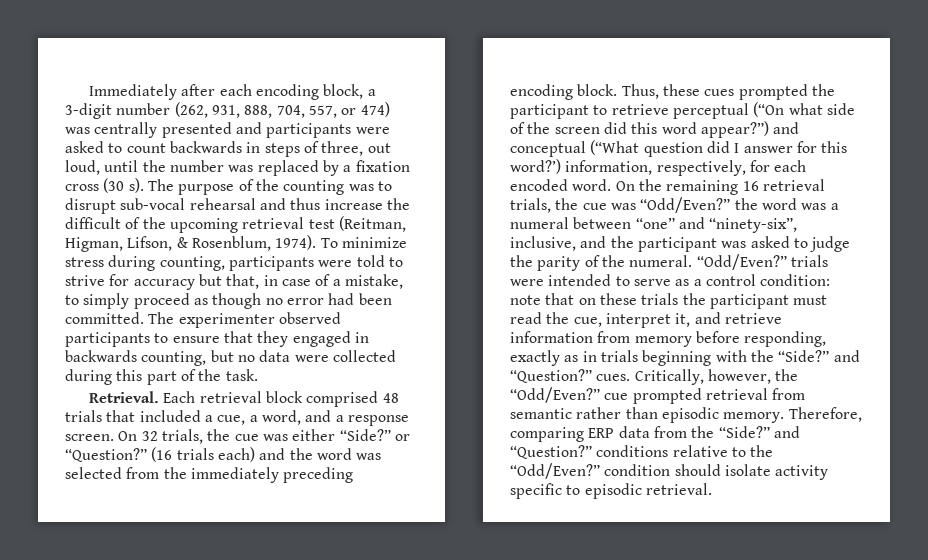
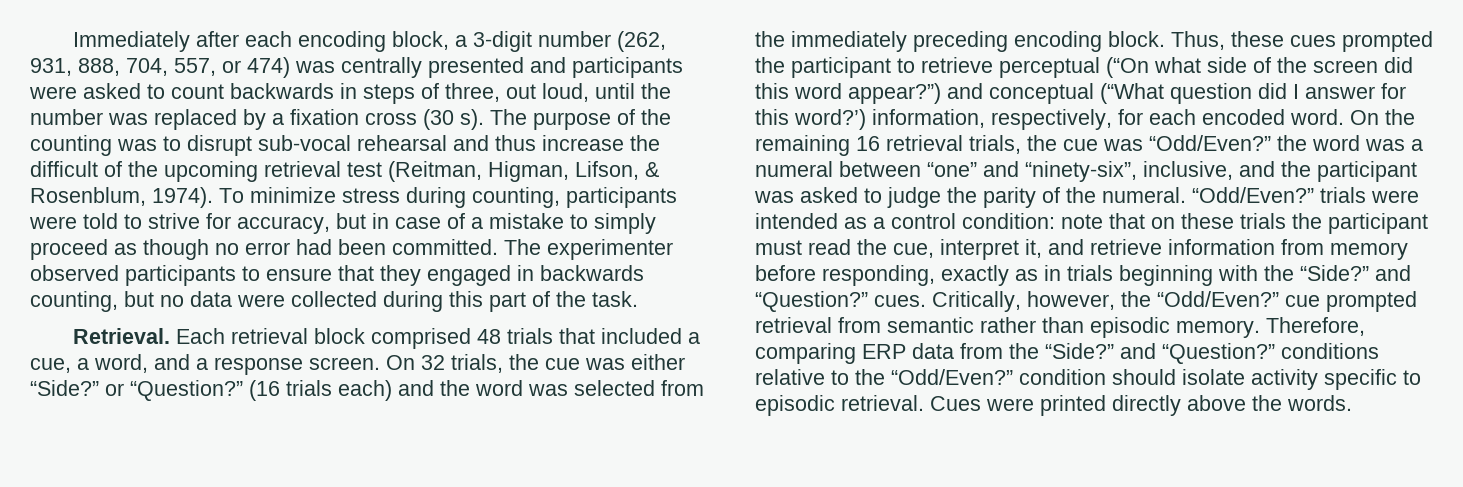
[133,274,260,290] accuracy but that, -> [237,213,366,234] accuracy, but
[344,274,403,289] mistake, -> [489,213,564,229] mistake
[615,276,671,286] to serve -> (838, 221) none
(712, 489) none -> [930,395,1352,416] Cues were printed directly above the words.

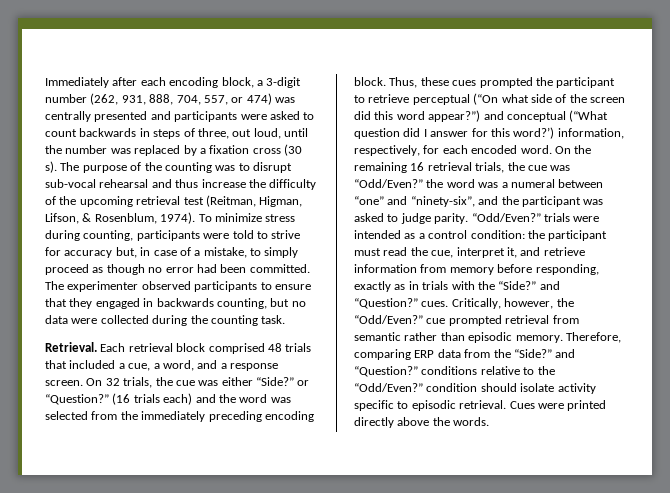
[30,161,98,177] difficult -> [269,179,317,190] difficulty
[237,213,366,234] accuracy, but -> [64,247,137,258] accuracy but,
[489,213,564,229] mistake -> [203,247,247,258] mistake,
[449,291,586,312] this part of the -> [190,315,258,326] the counting
[1143,161,1233,180] inclusive, -> (475, 201) none
[947,187,1186,208] the parity of the numeral. -> [434,213,469,224] parity.
[1061,213,1286,229] note that on these trials -> (525, 234) none
[1119,265,1213,286] beginning -> (449, 285) none

